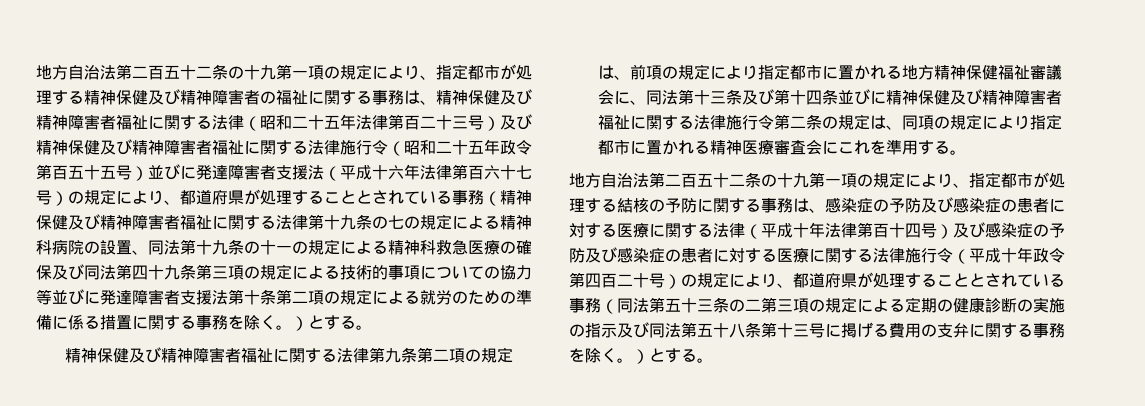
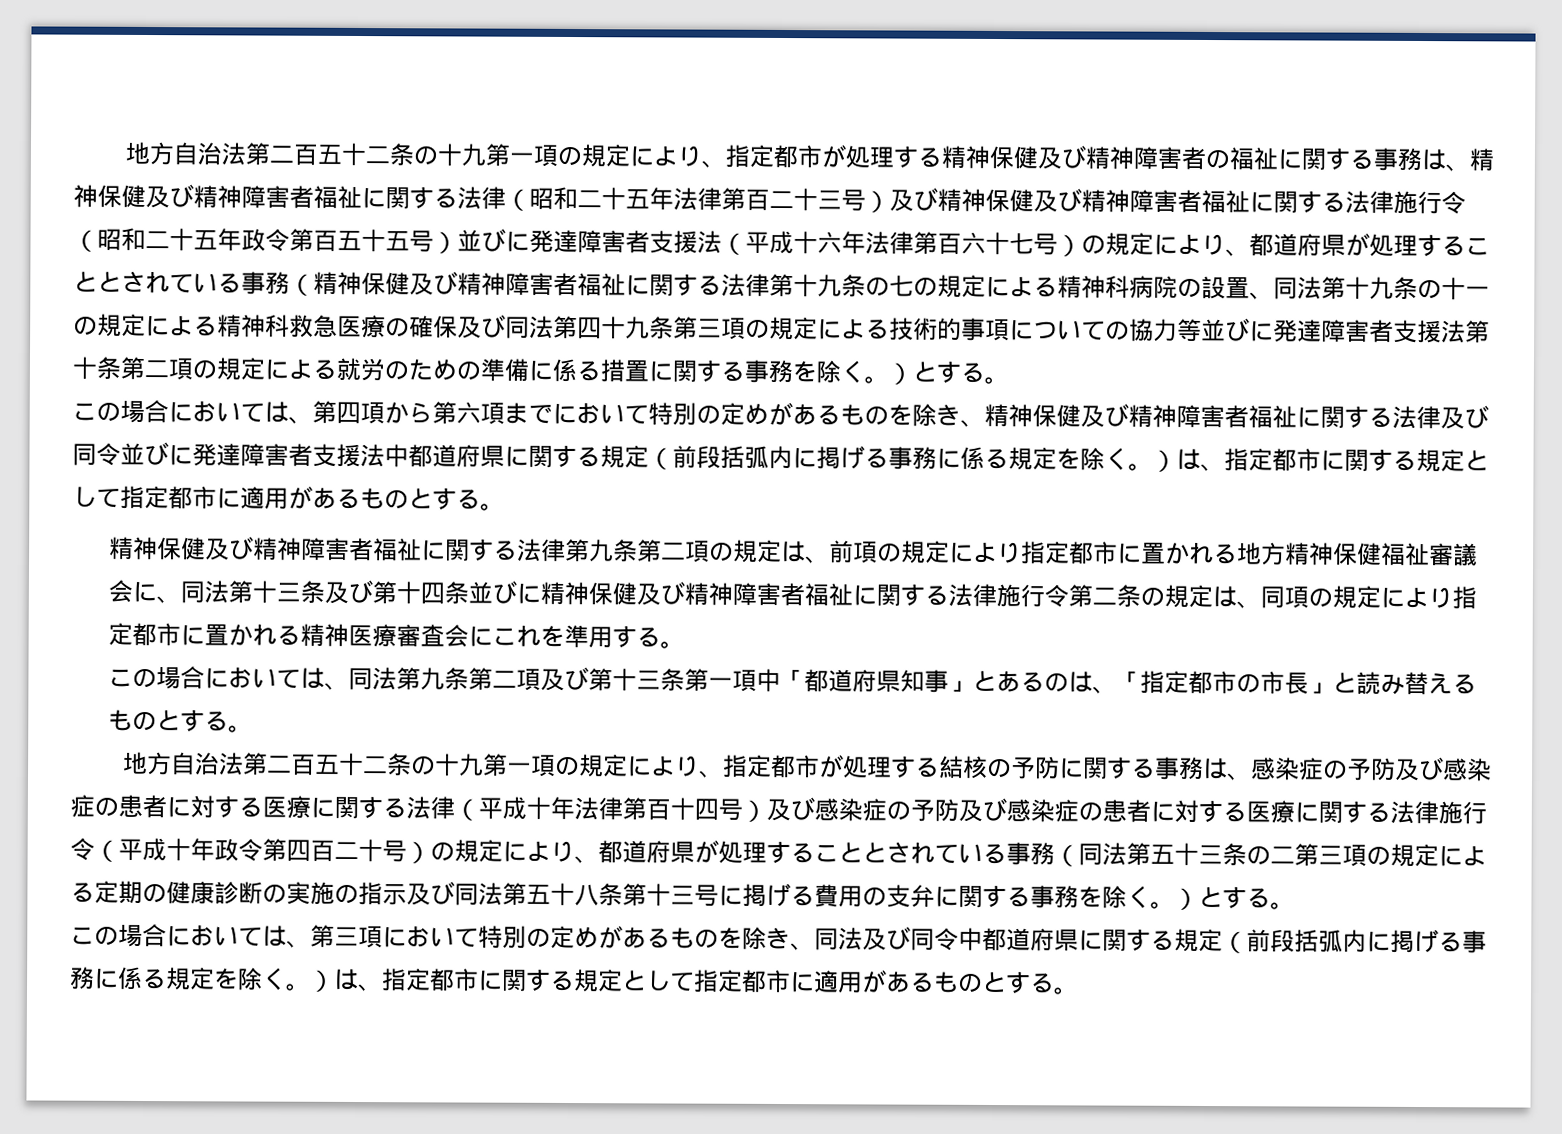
(372, 327) none -> [72,399,1489,430] [72,441,1489,473] [72,485,505,511] // この場合においては、第四項から第六項までにおいて特別の定めがあるものを除き、精神保健及び精神障害者福祉に関する法律及び同令並びに発達障害者支援法中都道府県に関する規定（前段括弧内に掲げる事務に係る規定を除く。）は、指定都市に関する規定として指定都市に適用があるものとする。
(967, 152) none -> [107,666,1477,696] [107,709,253,733] // この場合においては、同法第九条第二項及び第十三条第一項中「都道府県知事」とあるのは、「指定都市の市長」と読み替えるものとする。
(713, 360) none -> [70,923,1487,954] [70,966,1079,995] // この場合においては、第三項において特別の定めがあるものを除き、同法及び同令中都道府県に関する規定（前段括弧内に掲げる事務に係る規定を除く。）は、指定都市に関する規定として指定都市に適用があるものとする。

